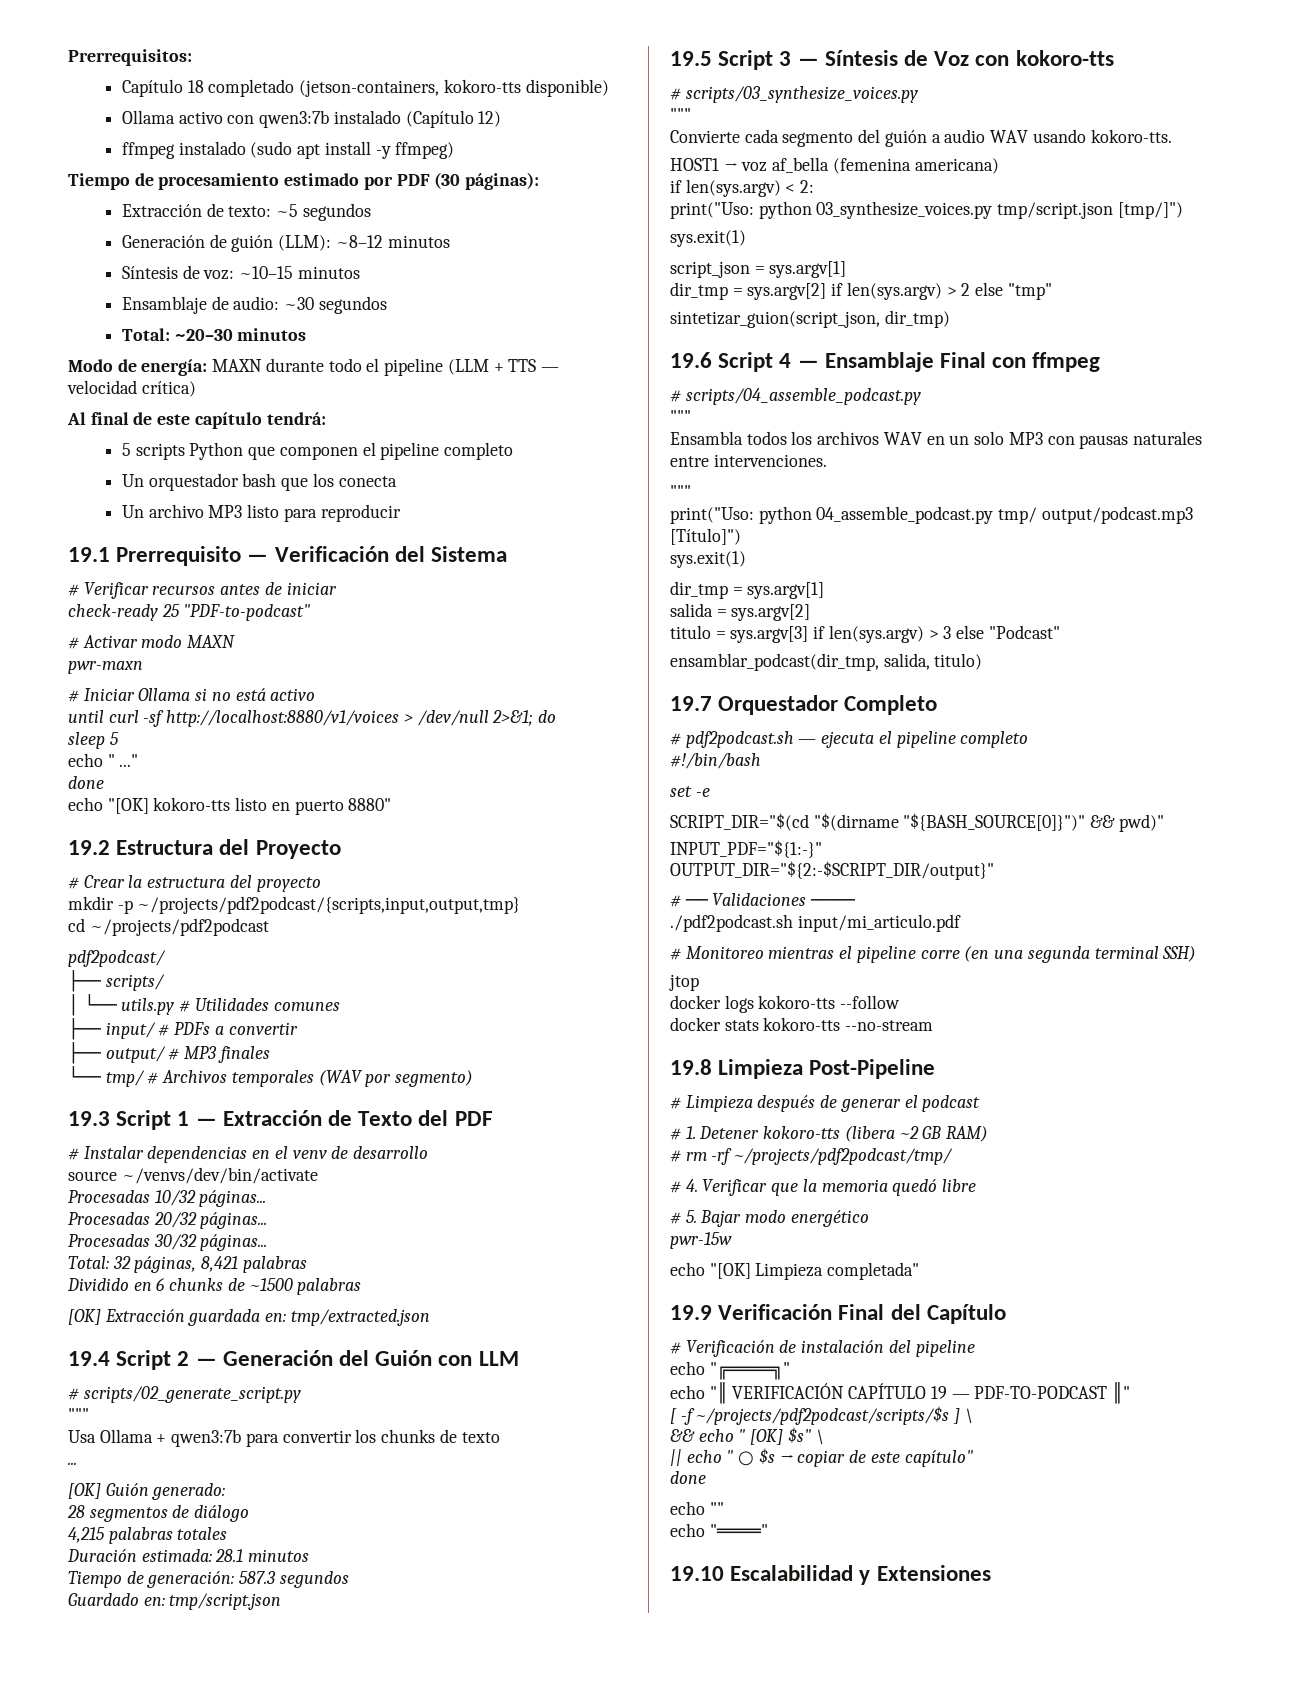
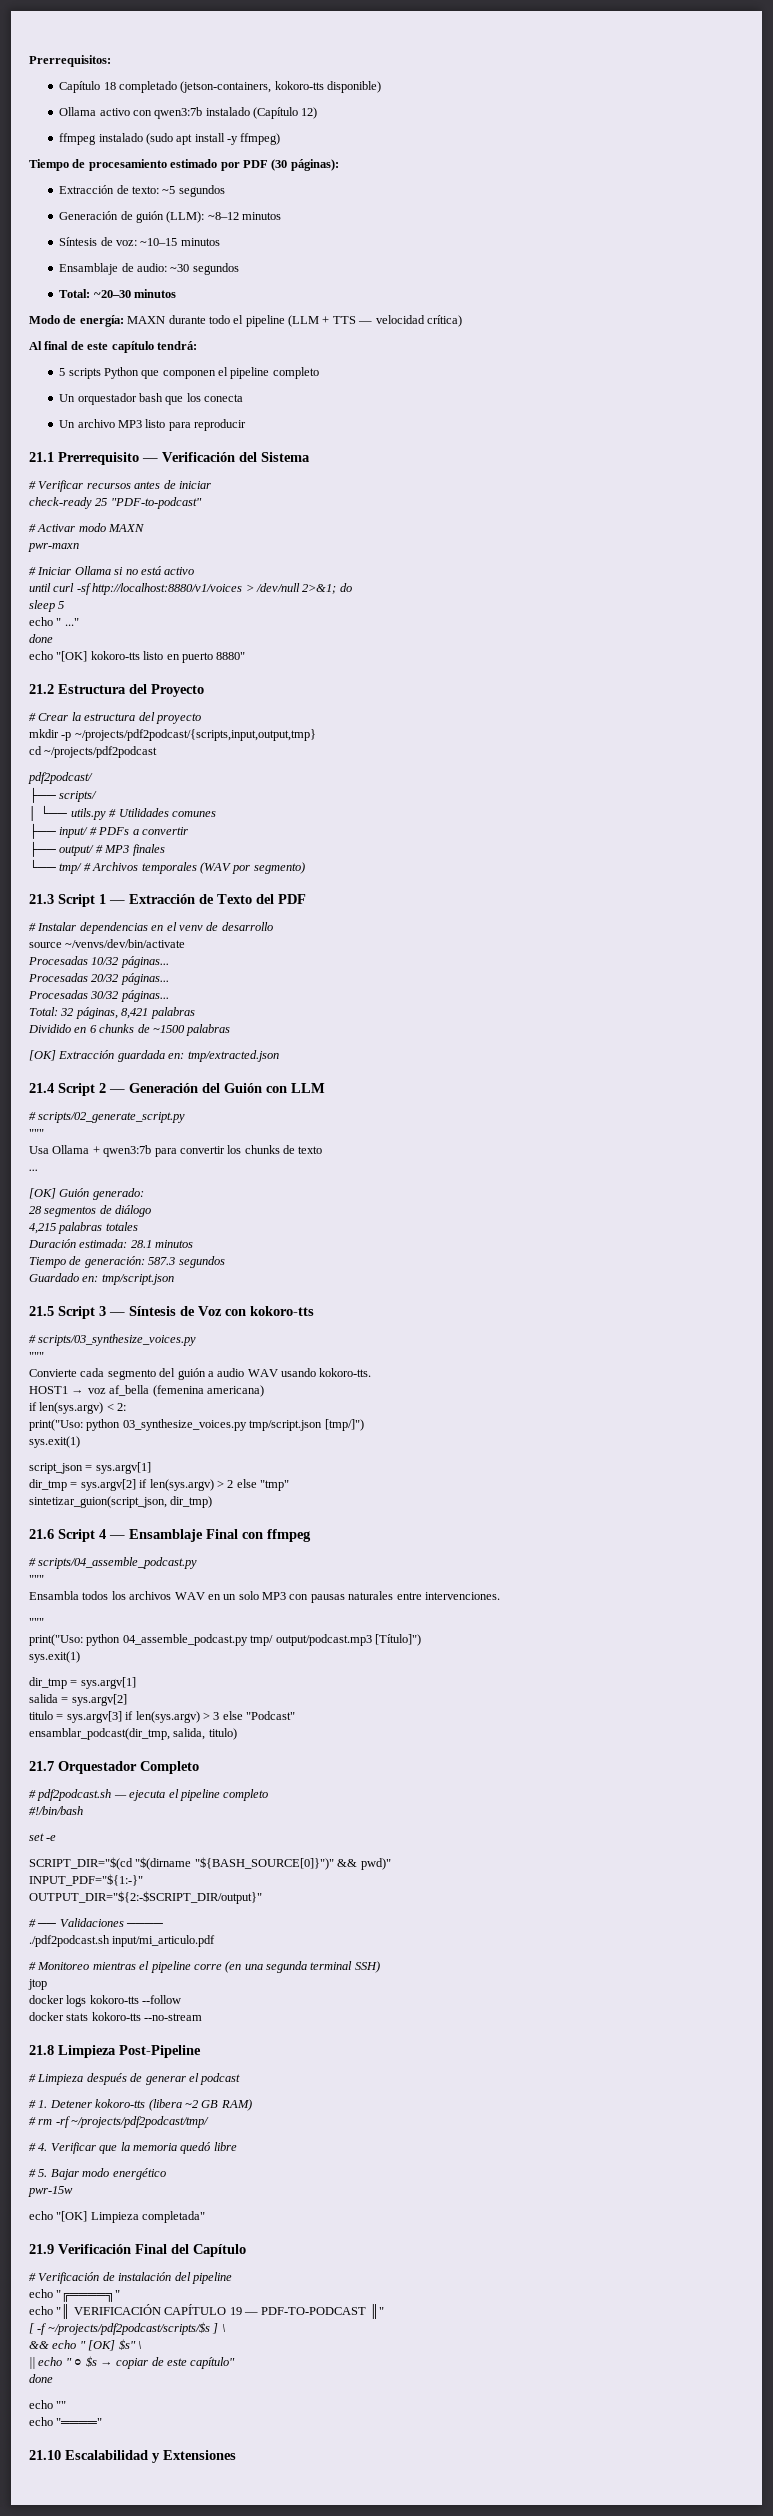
[68,547,110,562] 19.1 -> [29,452,54,462] 21.1
[68,840,110,855] 19.2 -> [29,684,54,694] 21.2
[68,1111,110,1126] 19.3 -> [29,894,54,904] 21.3
[68,1351,110,1366] 19.4 -> [29,1083,54,1093] 21.4
[670,51,712,66] 19.5 -> [29,1306,54,1316] 21.5
[670,352,712,368] 19.6 -> [29,1529,54,1539] 21.6
[670,696,712,711] 19.7 -> [29,1761,54,1771] 21.7
[670,1059,712,1075] 19.8 -> [29,2045,54,2055] 21.8
[670,1305,712,1320] 19.9 -> [29,2244,54,2254] 21.9
[670,1566,724,1581] 19.10 -> [29,2450,61,2460] 21.10

